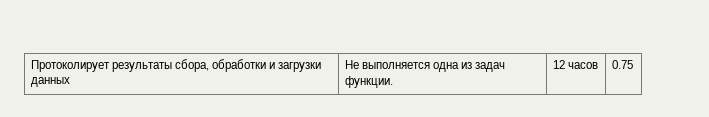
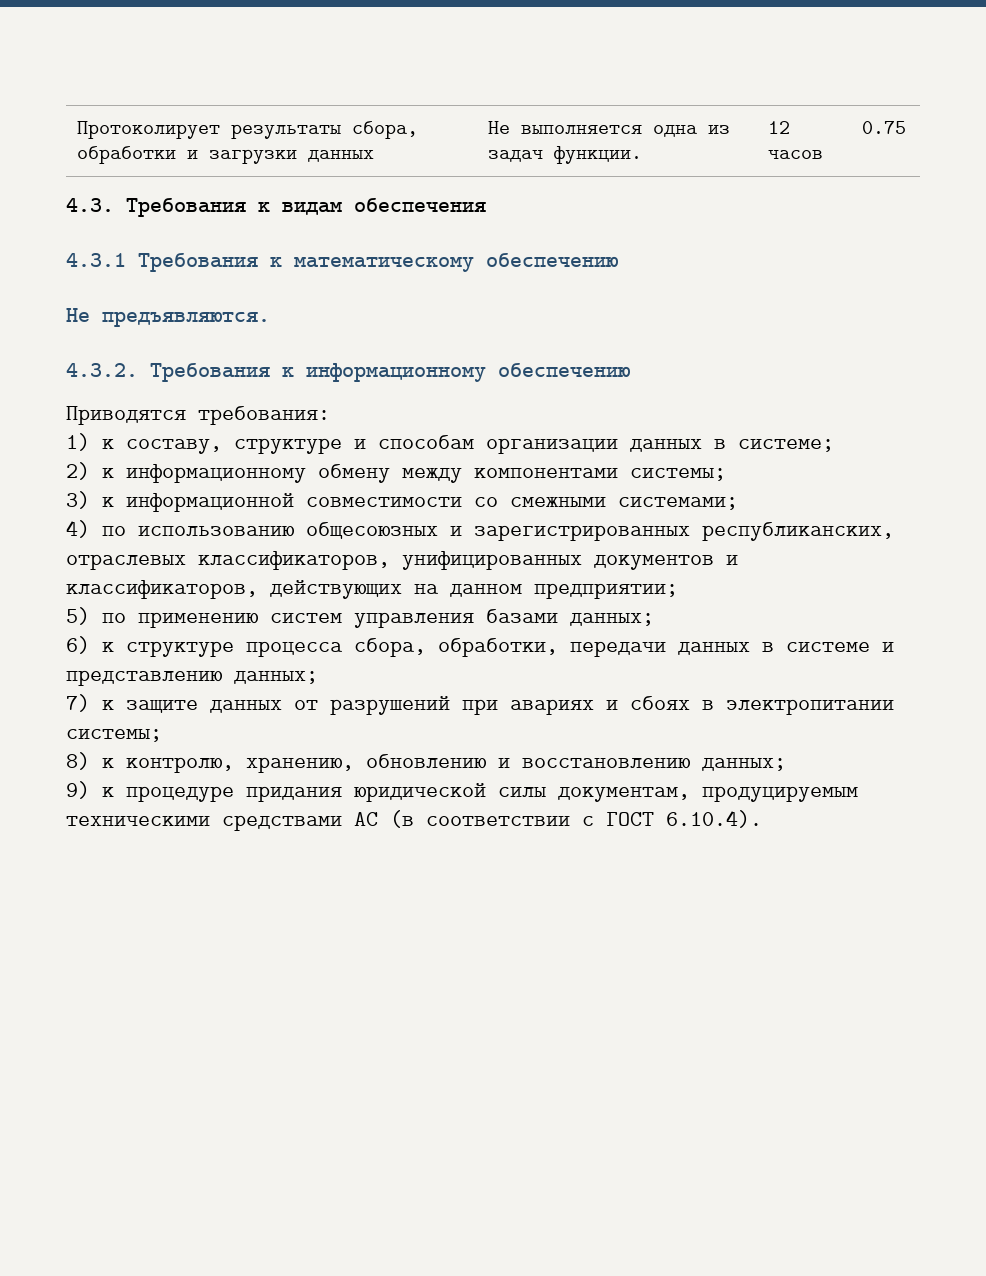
(633, 64) none -> [66,198,486,217] [66,253,618,272] [66,308,270,327] [66,363,630,382] [66,406,330,425] [66,433,834,454] [66,462,726,483] [66,491,738,512] [66,520,894,541] [66,551,738,570] [66,580,678,599] [66,607,654,628] [66,636,894,657] [66,670,318,686] [66,694,894,715] [66,729,162,742] [66,752,786,773] [66,781,858,802] [66,810,762,831] // 4.3. Требования к видам обеспечения // 4.3.1 Требования к математическому обеспечению // Не предъявляются. // 4.3.2. Требования к информационному обеспечению // Приводятся требования: // 1) к составу, структуре и способам организации данных в системе; // 2) к информационному обмену между компонентами системы; // 3) к информационной совместимости со смежными системами; // 4) по использованию общесоюзных и зарегистрированных республиканских, отраслевых классификаторов, унифицированных документов и классификаторов, действующих на данном предприятии; // 5) по применению систем управления базами данных; // 6) к структуре процесса сбора, обработки, передачи данных в системе и представлению данных; // 7) к защите данных от разрушений при авариях и сбоях в электропитании системы; // 8) к контролю, хранению, обновлению и восстановлению данных; // 9) к процедуре придания юридической силы документам, продуцируемым техническими средствами АС (в соответствии с ГОСТ 6.10.4).

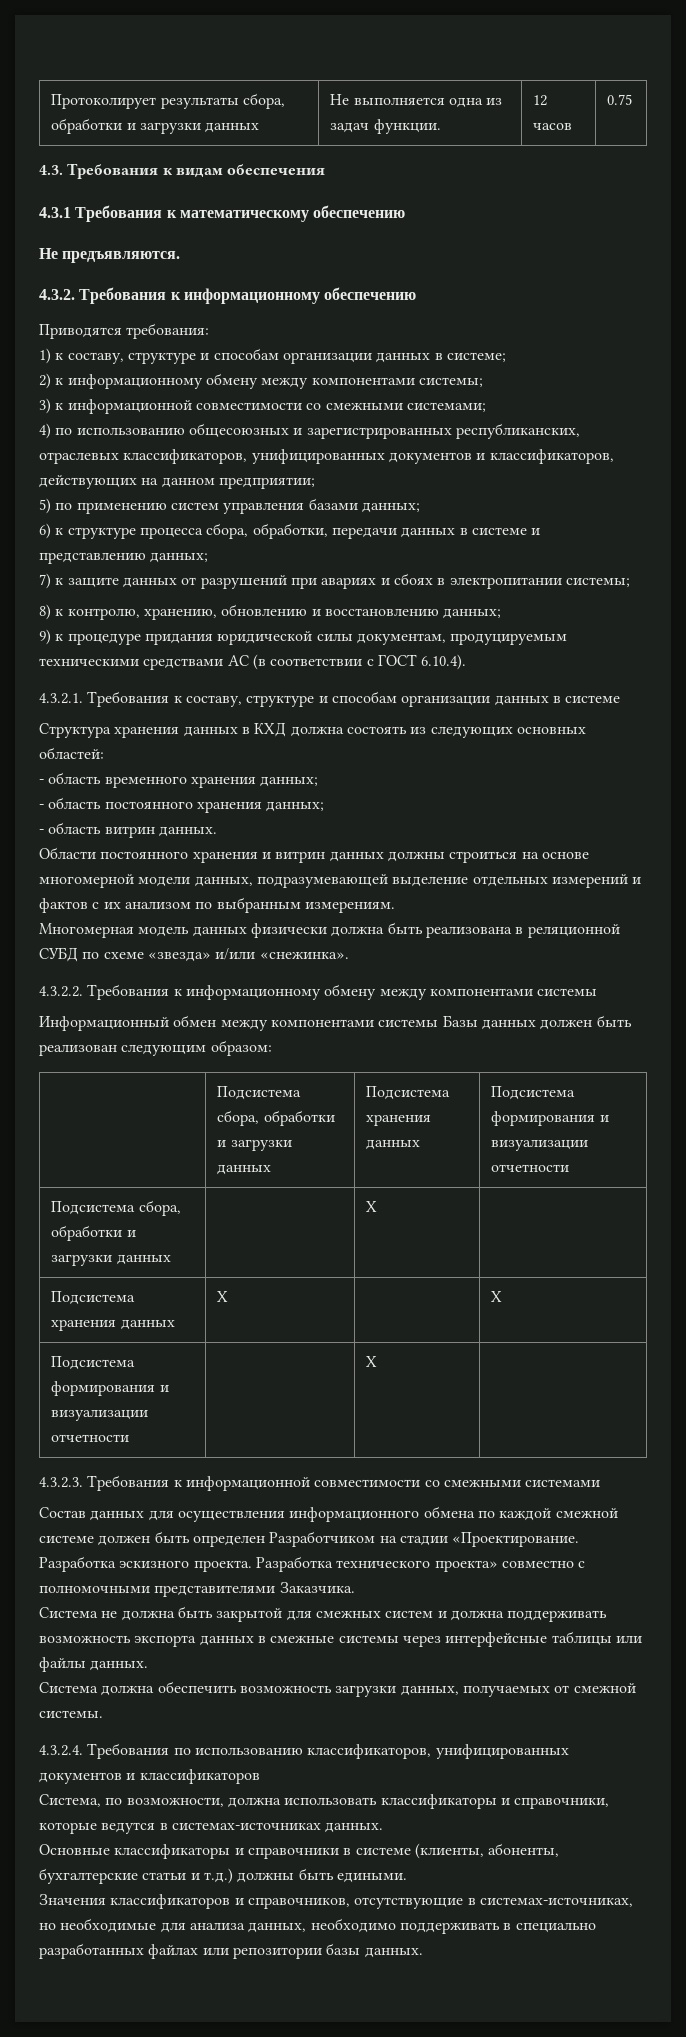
(762, 819) none -> [39,691,621,707] [39,722,586,738] [39,747,104,759] [39,772,319,788] [39,797,325,813] [39,822,217,838] [39,847,589,863] [39,874,642,888] [39,897,395,913] [39,922,620,938] [39,947,349,962] [39,984,598,1000] [39,1015,632,1031] [39,1040,272,1056] [217,1086,302,1100] [217,1110,335,1126] [217,1139,292,1151] [217,1164,272,1175] [366,1086,451,1100] [366,1114,432,1126] [366,1139,421,1150] [491,1086,576,1100] [491,1111,609,1126] [491,1139,589,1151] [491,1164,570,1172] [51,1200,181,1216] [51,1225,136,1241] [51,1254,171,1266] [366,1201,378,1212] [51,1291,136,1305] [51,1319,175,1331] [217,1291,229,1302] [491,1291,503,1302] [51,1356,136,1370] [51,1381,169,1396] [51,1409,149,1421] [51,1434,130,1442] [366,1356,378,1367] [39,1475,601,1491] [39,1506,618,1522] [39,1531,580,1547] [39,1556,586,1572] [39,1582,355,1597] [39,1606,608,1622] [39,1631,642,1647] [39,1657,149,1672] [39,1681,636,1697] [39,1710,103,1718] [39,1743,569,1759] [39,1769,260,1784] [39,1794,610,1809] [39,1822,384,1834] [39,1843,560,1859] [39,1868,407,1884] [39,1894,633,1909] [39,1918,596,1934] [39,1943,423,1959] // 4.3.2.1. Требования к составу, структуре и способам организации данных в системе // Структура хранения данных в КХД должна состоять из следующих основных областей: // - область временного хранения данных; // - область постоянного хранения данных; // - область витрин данных. // Области постоянного хранения и витрин данных должны строиться на основе многомерной модели данных, подразумевающей выделение отдельных измерений и фактов с их анализом по выбранным измерениям. // Многомерная модель данных физически должна быть реализована в реляционной СУБД по схеме «звезда» и/или «снежинка». // 4.3.2.2. Требования к информационному обмену между компонентами системы // Информационный обмен между компонентами системы Базы данных должен быть реализован следующим образом: // | Подсистема сбора, обработки и загрузки данных | Подсистема хранения данных | Подсистема формирования и визуализации отчетности // Подсистема сбора, обработки и загрузки данных | | X | // Подсистема хранения данных | X | | X // Подсистема формирования и визуализации отчетности | | X | // 4.3.2.3. Требования к информационной совместимости со смежными системами // Состав данных для осуществления информационного обмена по каждой смежной системе должен быть определен Разработчиком на стадии «Проектирование. Разработка эскизного проекта. Разработка технического проекта» совместно с полномочными представителями Заказчика. // Система не должна быть закрытой для смежных систем и должна поддерживать возможность экспорта данных в смежные системы через интерфейсные таблицы или файлы данных. // Система должна обеспечить возможность загрузки данных, получаемых от смежной системы. // 4.3.2.4. Требования по использованию классификаторов, унифицированных документов и классификаторов // Система, по возможности, должна использовать классификаторы и справочники, которые ведутся в системах-источниках данных. // Основные классификаторы и справочники в системе (клиенты, абоненты, бухгалтерские статьи и т.д.) должны быть едиными. // Значения классификаторов и справочников, отсутствующие в системах-источниках, но необходимые для анализа данных, необходимо поддерживать в специально разработанных файлах или репозитории базы данных.

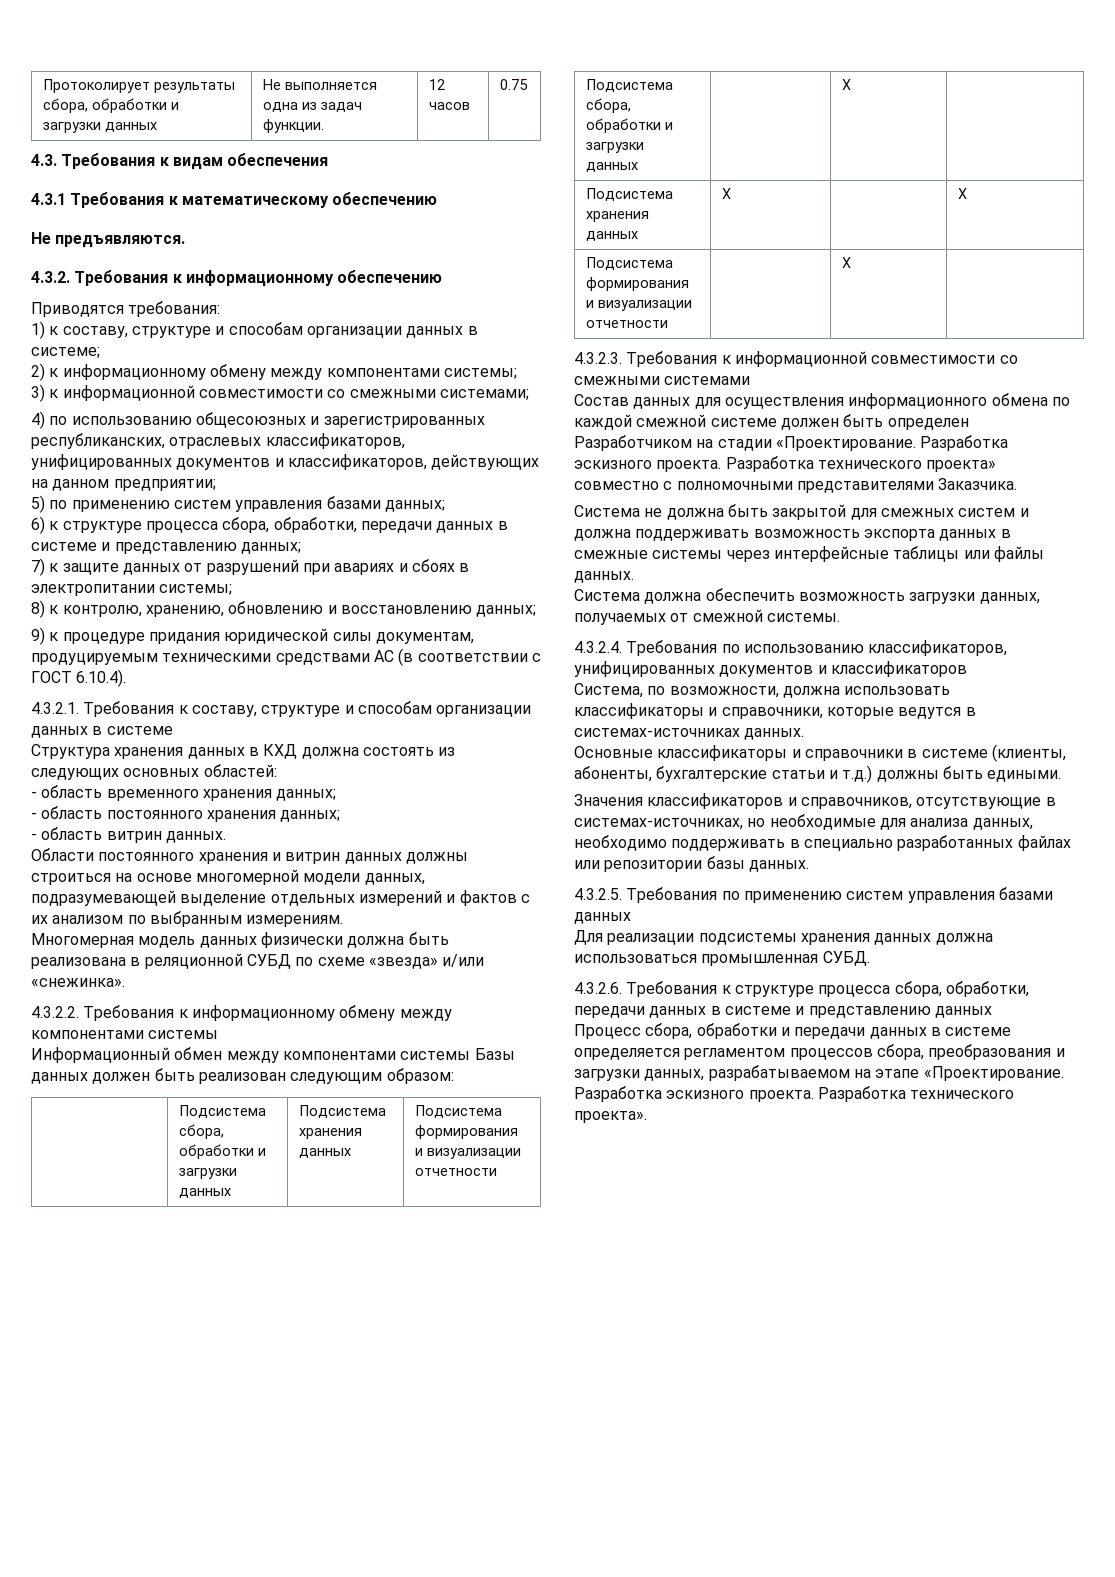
(423, 1952) none -> [574,887,1053,903] [574,912,631,924] [574,930,993,945] [574,951,870,966] [574,981,1029,997] [574,1006,992,1018] [574,1023,1012,1039] [574,1044,1065,1060] [574,1065,1064,1081] [574,1086,1015,1102] [574,1111,647,1123] // 4.3.2.5. Требования по применению систем управления базами данных // Для реализации подсистемы хранения данных должна использоваться промышленная СУБД. // 4.3.2.6. Требования к структуре процесса сбора, обработки, передачи данных в системе и представлению данных // Процесс сбора, обработки и передачи данных в системе определяется регламентом процессов сбора, преобразования и загрузки данных, разрабатываемом на этапе «Проектирование. Разработка эскизного проекта. Разработка технического проекта».

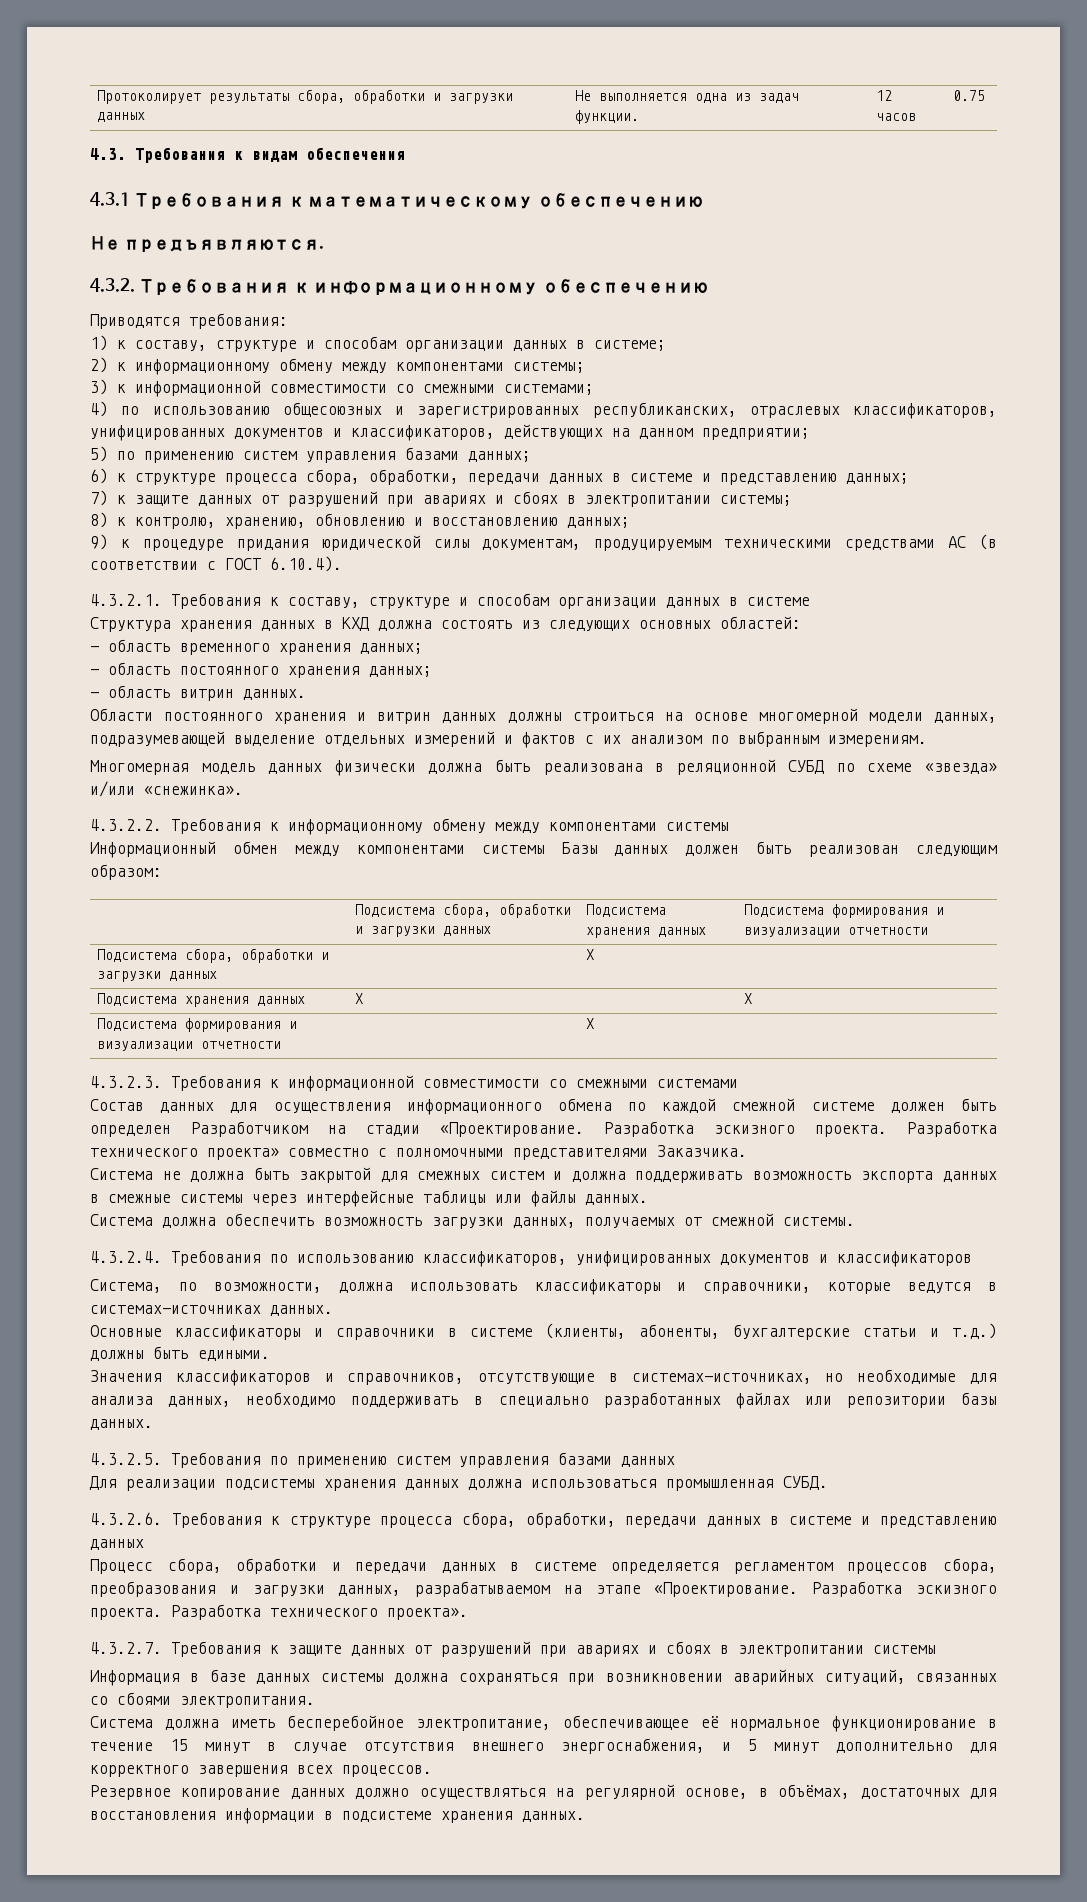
(647, 1117) none -> [90,1641,936,1657] [90,1669,998,1686] [90,1692,315,1708] [90,1715,998,1732] [90,1738,998,1754] [90,1765,432,1777] [90,1784,998,1800] [90,1808,585,1824] // 4.3.2.7. Требования к защите данных от разрушений при авариях и сбоях в электропитании системы // Информация в базе данных системы должна сохраняться при возникновении аварийных ситуаций, связанных со сбоями электропитания. // Система должна иметь бесперебойное электропитание, обеспечивающее её нормальное функционирование в течение 15 минут в случае отсутствия внешнего энергоснабжения, и 5 минут дополнительно для корректного завершения всех процессов. // Резервное копирование данных должно осуществляться на регулярной основе, в объёмах, достаточных для восстановления информации в подсистеме хранения данных.

